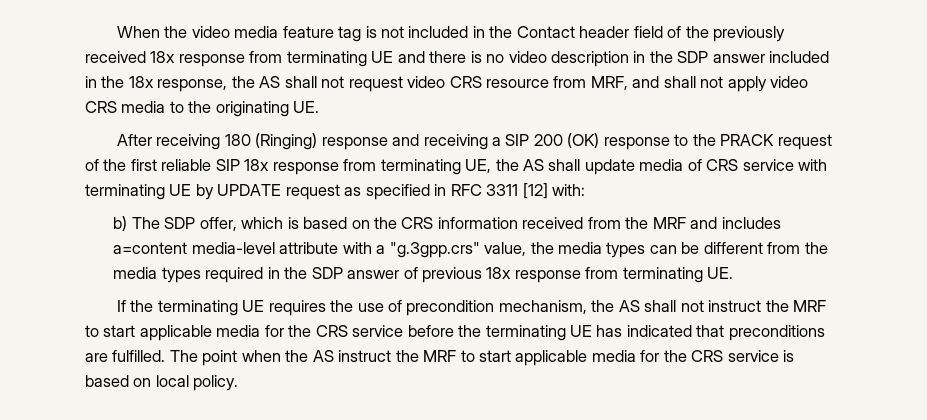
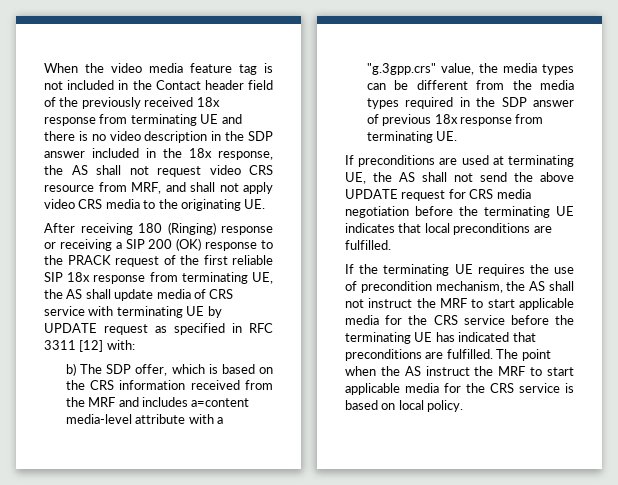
[392,134,420,146] and -> [44,242,56,249] or
(734, 273) none -> [345,155,574,167] [345,172,574,184] [345,189,531,201] [345,206,574,218] [345,223,552,235] [345,240,391,250] // If preconditions are used at terminating UE, the AS shall not send the above UPDATE request for CRS media negotiation before the terminating UE indicates that local preconditions are fulfilled.

